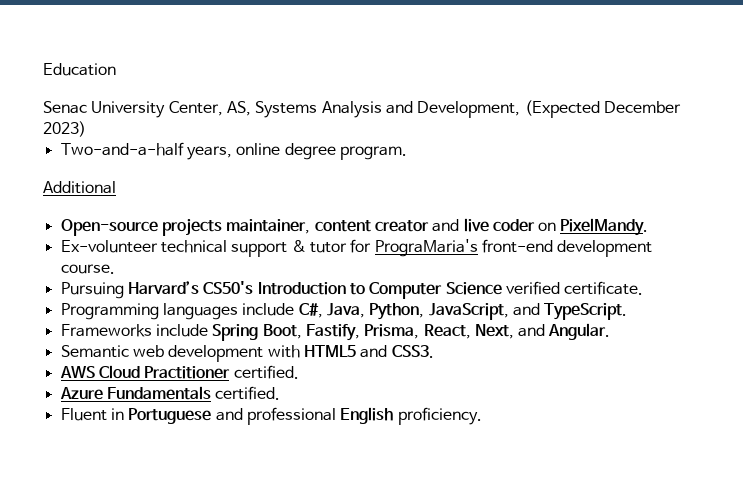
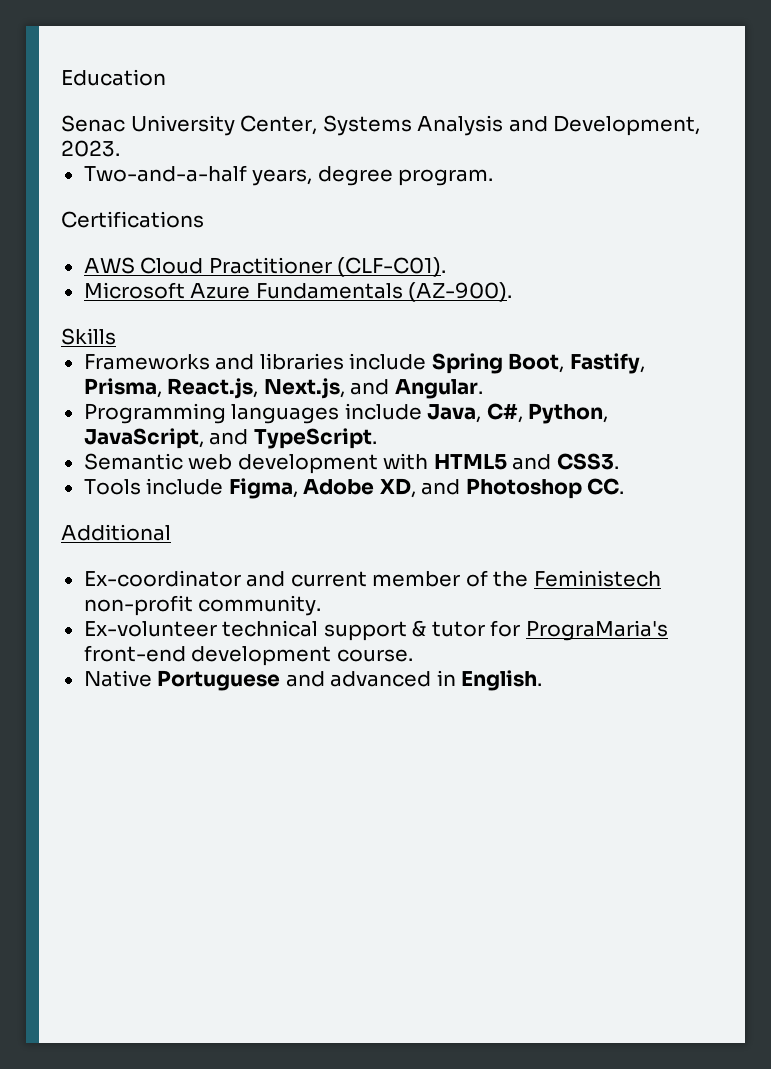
[226,101,251,116] AS, -> (318, 125) none
[524,100,681,118] [43,121,86,137] (Expected December 2023) -> [61,140,120,157] 2023.
[236,143,281,155] online -> (313, 177) none
[43,181,116,194] [60,218,649,236] Additional // Open-source projects maintainer, content creator and live coder on PixelMandy. -> [61,211,204,228] [83,257,447,277] [83,282,513,302] [61,328,116,345] [83,353,645,374] [83,378,483,399] [83,403,609,424] [83,428,377,449] [83,453,619,474] [83,478,625,499] [61,524,171,541] [83,570,661,587] [83,595,322,616] Certifications // AWS Cloud Practitioner (CLF-C01). // Microsoft Azure Fundamentals (AZ-900). // Skills // Frameworks and libraries include Spring Boot, Fastify, Prisma, React.js, Next.js, and Angular. // Programming languages include Java, C#, Python, JavaScript, and TypeScript. // Semantic web development with HTML5 and CSS3. // Tools include Figma, Adobe XD, and Photoshop CC. // Additional // Ex-coordinator and current member of the Feministech non-profit community.
[60,281,644,299] [60,303,628,320] [60,323,611,341] [60,345,434,362] [59,365,299,379] [59,386,281,400] [60,407,482,425] Pursuing Harvard’s CS50's Introduction to Computer Science verified certificate. // Programming languages include C#, Java, Python, JavaScript, and TypeScript. // Frameworks include Spring Boot, Fastify, Prisma, React, Next, and Angular. // Semantic web development with HTML5 and CSS3. // AWS Cloud Practitioner certified. // Azure Fundamentals certified. // Fluent in Portuguese and professional English proficiency. -> [83,670,543,691] Native Portuguese and advanced in English.

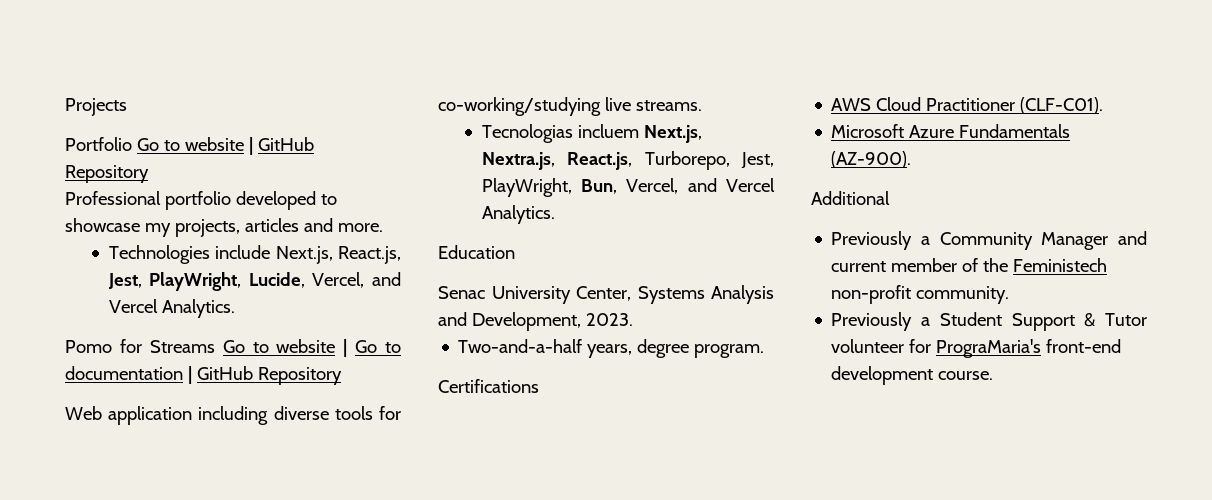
(61, 77) none -> [65,98,127,116] [65,137,314,155] [65,165,149,183] [65,191,337,210] [65,218,383,237] [108,245,401,264] [107,272,401,291] [108,299,235,318] [65,339,401,357] [65,366,342,385] [65,406,401,425] [438,97,702,116] [481,124,702,143] [481,151,774,170] [481,178,775,197] [481,205,555,224] Projects // Portfolio Go to website | GitHub Repository // Professional portfolio developed to showcase my projects, articles and more. // Technologies include Next.js, React.js, Jest, PlayWright, Lucide, Vercel, and Vercel Analytics. // Pomo for Streams Go to website | Go to documentation | GitHub Repository // Web application including diverse tools for co-working/studying live streams. // Tecnologias incluem Next.js, Nextra.js, React.js, Turborepo, Jest, PlayWright, Bun, Vercel, and Vercel Analytics. //
[61,328,116,345] [83,353,645,374] [83,378,483,399] [83,403,609,424] [83,428,377,449] [83,453,619,474] [83,478,625,499] [61,524,171,541] [83,570,241,587] Skills // Frameworks and libraries include Spring Boot, Fastify, Prisma, React.js, Next.js, and Angular. // Programming languages include Java, C#, Python, JavaScript, and TypeScript. // Semantic web development with HTML5 and CSS3. // Tools include Figma, Adobe XD, and Photoshop CC. // Additional // Ex-coordinator -> [811,191,890,205] [831,231,1109,250] Additional // Previously a Community Manager
[83,620,485,641] Ex-volunteer technical support & tutor -> [831,312,1148,331] [831,339,905,353] Previously a Student Support & Tutor volunteer
[83,670,543,691] // Native Portuguese and advanced in English. -> (994, 375) none

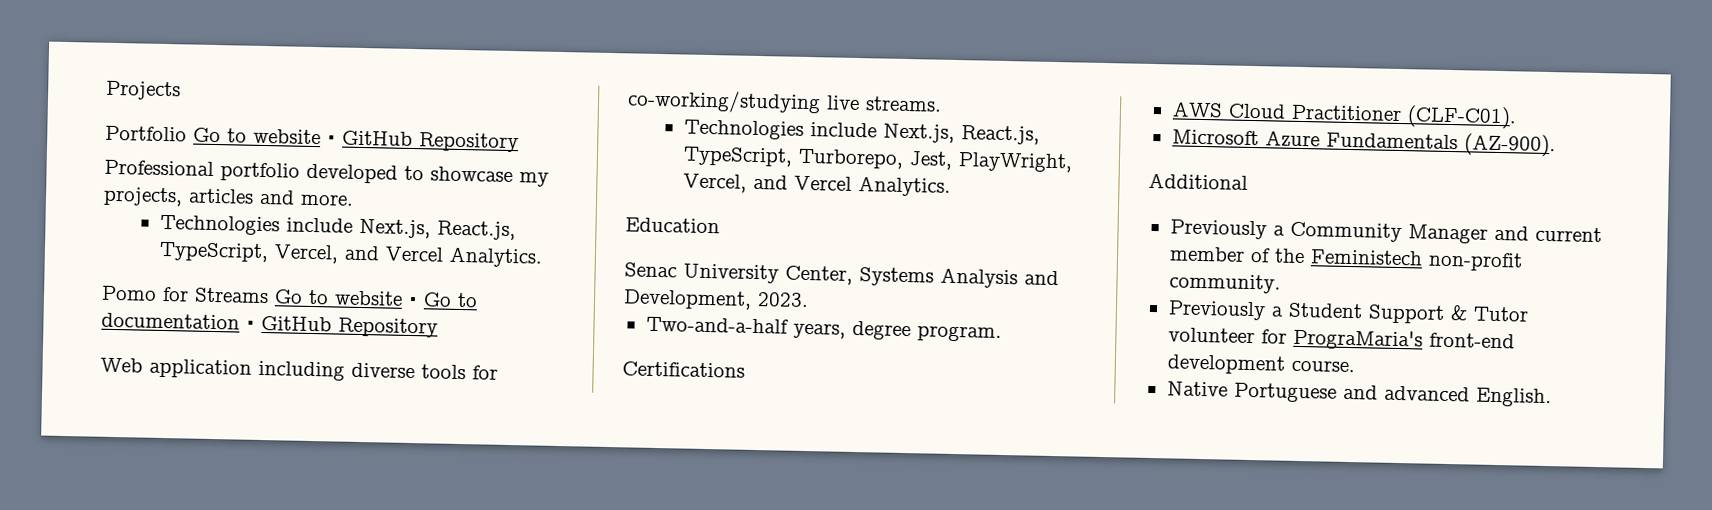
[248,137,253,155] | -> [327,135,336,145] ∙
[107,272,305,291] Jest, PlayWright, Lucide, -> [158,241,269,263] TypeScript,
[343,339,348,357] | -> [408,296,418,307] ∙
[187,366,192,384] | -> [246,320,255,330] ∙
[481,124,702,143] [481,152,633,170] Tecnologias incluem Next.js, Nextra.js, React.js, -> [683,119,1040,145] [682,146,793,167] Technologies include Next.js, React.js, TypeScript,
[581,179,618,194] Bun, -> (1073, 162) none
(994, 375) none -> [1166,381,1552,408] // Native Portuguese and advanced English.

